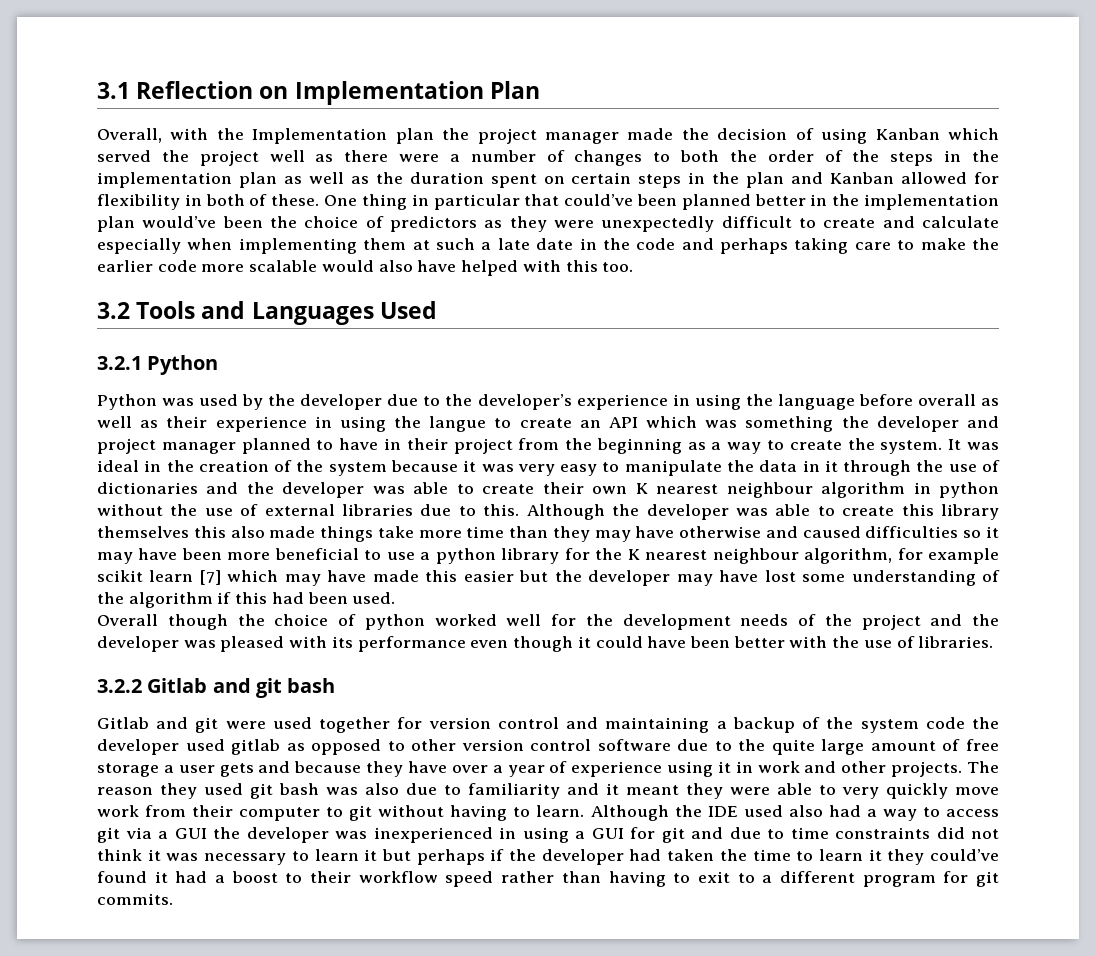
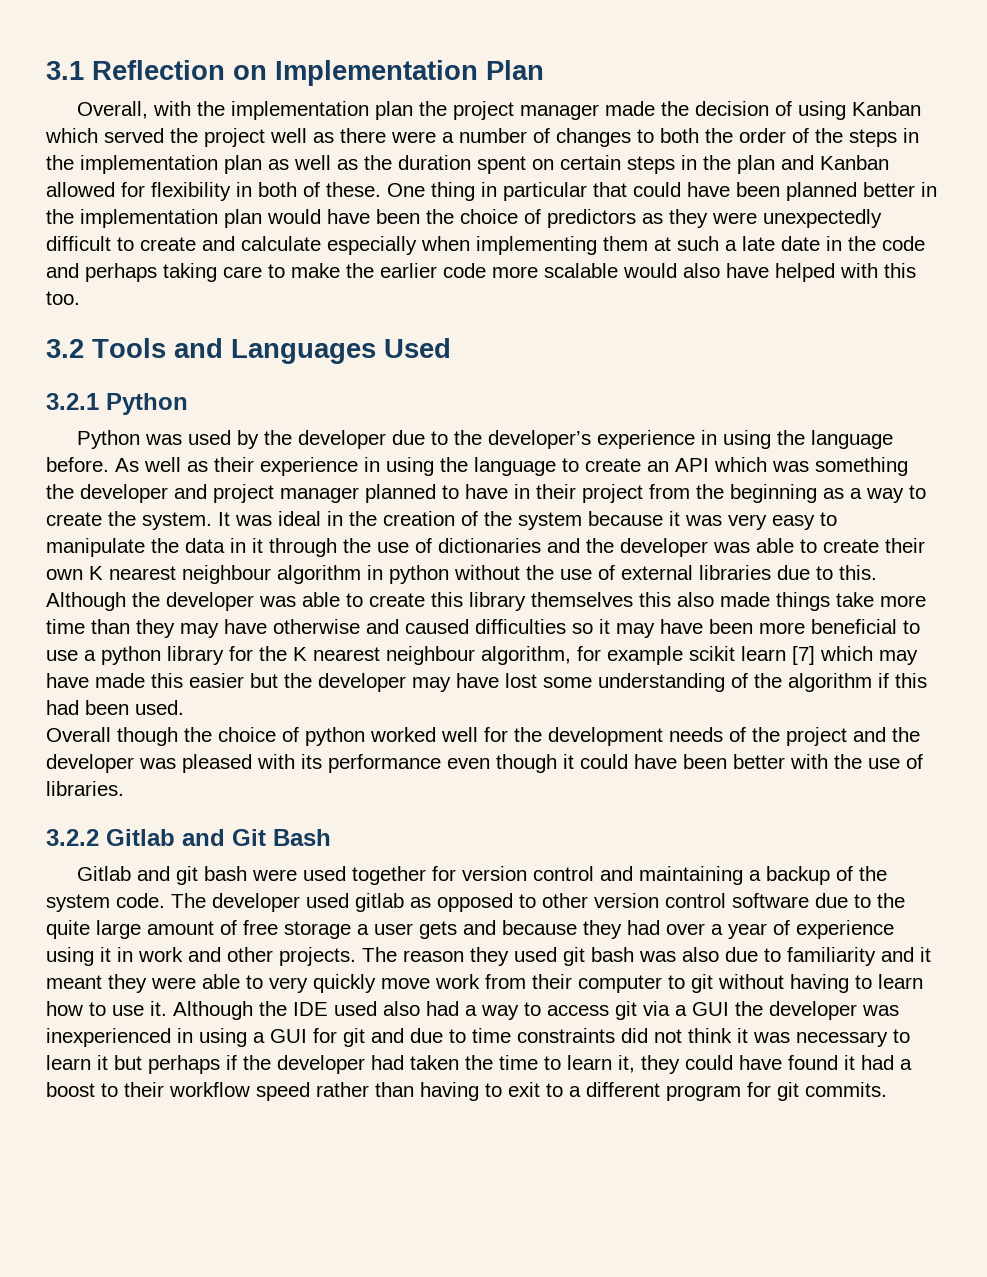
[252,128,388,144] Implementation -> [231,101,370,120] implementation
[564,194,634,206] could’ve -> [633,182,730,197] could have
[142,216,217,228] would’ve -> [267,209,370,224] would have
[858,394,999,406] before overall as -> [46,457,139,472] before. As
[429,416,487,432] langue -> [474,457,556,476] language
[255,678,336,698] [97,717,219,733] git bash // Gitlab and git -> [232,829,331,846] [77,866,248,885] Git Bash // Gitlab and git bash
[925,717,1000,729] code the -> [116,893,206,908] code. The
[407,761,447,773] have -> [627,920,660,935] had
[536,805,585,817] learn. -> [878,974,923,989] [46,1001,167,1016] learn how to use it.
[868,849,1000,865] it they could’ve -> [618,1055,782,1074] it, they could have

